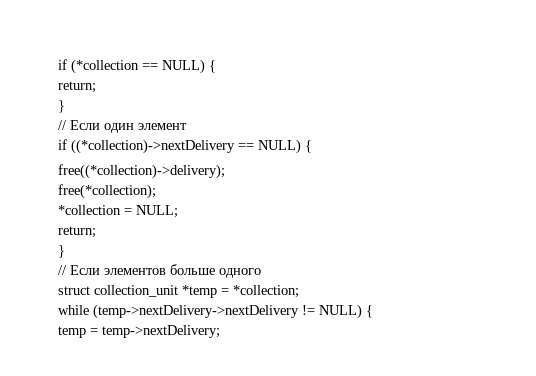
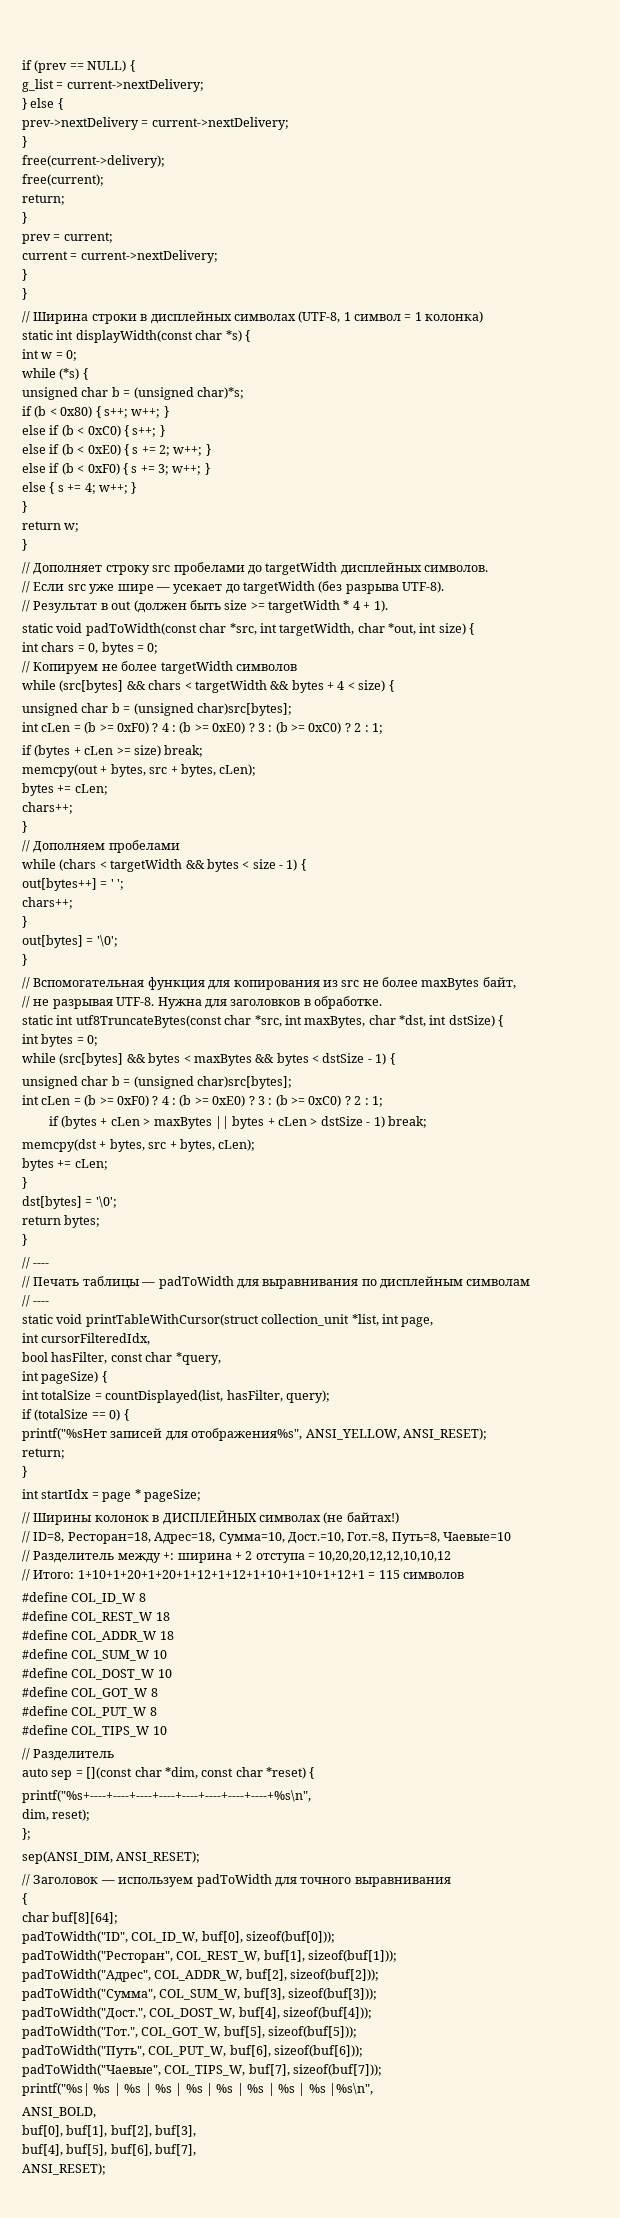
[58,59,216,74] [58,81,96,93] [58,100,65,113] [58,120,187,133] [58,139,312,154] [58,164,225,179] [58,184,156,199] [58,205,178,218] [58,226,96,238] [58,245,65,258] [58,264,261,278] [58,285,299,298] [58,304,373,319] [58,325,220,338] if (*collection == NULL) { // return; // } // // Если один элемент // if ((*collection)->nextDelivery == NULL) { // free((*collection)->delivery); // free(*collection); // *collection = NULL; // return; // } // // Если элементов больше одного // struct collection_unit *temp = *collection; // while (temp->nextDelivery->nextDelivery != NULL) { // temp = temp->nextDelivery; -> [22,60,135,73] [22,79,204,92] [22,98,63,110] [22,117,289,130] [22,136,27,148] [22,155,165,168] [22,174,104,186] [22,194,65,205] [22,212,27,224] [22,232,113,244] [22,250,218,263] [22,269,27,281] [22,288,27,300] [22,311,484,324] [22,330,250,343] [22,349,78,361] [22,368,88,380] [22,387,244,400] [22,406,169,418] [22,425,165,437] [22,444,211,456] [22,463,210,475] [22,482,137,494] [22,501,27,513] [22,521,80,532] [22,539,27,551] [22,562,488,575] [22,581,445,594] [22,600,388,613] [22,623,475,636] [22,642,159,655] [22,661,297,674] [22,680,394,693] [22,703,292,716] [22,722,383,734] [22,745,204,758] [22,764,257,777] [22,783,108,796] [22,802,73,814] [22,821,27,833] [22,840,180,853] [22,859,306,872] [22,878,125,891] [22,897,73,909] [22,916,27,928] [22,935,118,948] [22,954,27,966] [22,977,516,990] [22,996,382,1009] [22,1015,504,1028] [22,1034,99,1047] [22,1053,395,1066] [22,1076,292,1089] [22,1095,383,1107] [48,1116,427,1129] [22,1139,256,1152] [22,1158,108,1171] [22,1177,27,1189] [22,1196,117,1209] [22,1215,101,1228] [22,1234,27,1246] [22,1257,50,1269] [22,1276,531,1289] [22,1295,50,1307] [22,1314,434,1327] [22,1333,151,1345] [22,1352,221,1365] [22,1371,107,1384] [22,1390,330,1403] [22,1409,129,1421] [22,1428,487,1441] [22,1448,65,1459] [22,1466,27,1478] [22,1489,201,1502] [22,1510,399,1525] [22,1531,511,1544] [22,1550,452,1563] [22,1569,464,1581] [22,1592,146,1604] [22,1611,170,1623] [22,1630,174,1642] [22,1649,167,1661] [22,1668,172,1680] [22,1687,158,1699] [22,1706,157,1718] [22,1725,167,1737] [22,1748,115,1761] [22,1767,315,1780] [22,1790,311,1803] [22,1809,91,1821] [22,1828,31,1840] [22,1851,201,1864] [22,1874,451,1887] [22,1893,27,1905] [22,1912,119,1924] [22,1931,336,1944] [22,1950,398,1963] [22,1969,380,1982] [22,1988,378,2001] [22,2007,373,2020] [22,2026,358,2039] [22,2045,364,2058] [22,2064,383,2077] [22,2083,373,2096] [22,2107,96,2118] [22,2125,197,2137] [22,2144,197,2156] [22,2163,106,2175] if (prev == NULL) { // g_list = current->nextDelivery; // } else { // prev->nextDelivery = current->nextDelivery; // } // free(current->delivery); // free(current); // return; // } // prev = current; // current = current->nextDelivery; // } // } // // Ширина строки в дисплейных символах (UTF-8, 1 символ = 1 колонка) // static int displayWidth(const char *s) { // int w = 0; // while (*s) { // unsigned char b = (unsigned char)*s; // if (b < 0x80) { s++; w++; } // else if (b < 0xC0) { s++; } // else if (b < 0xE0) { s += 2; w++; } // else if (b < 0xF0) { s += 3; w++; } // else { s += 4; w++; } // } // return w; // } // // Дополняет строку src пробелами до targetWidth дисплейных символов. // // Если src уже шире — усекает до targetWidth (без разрыва UTF-8). // // Результат в out (должен быть size >= targetWidth * 4 + 1). // static void padToWidth(const char *src, int targetWidth, char *out, int size) { // int chars = 0, bytes = 0; // // Копируем не более targetWidth символов // while (src[bytes] && chars < targetWidth && bytes + 4 < size) { // unsigned char b = (unsigned char)src[bytes]; // int cLen = (b >= 0xF0) ? 4 : (b >= 0xE0) ? 3 : (b >= 0xC0) ? 2 : 1; // if (bytes + cLen >= size) break; // memcpy(out + bytes, src + bytes, cLen); // bytes += cLen; // chars++; // } // // Дополняем пробелами // while (chars < targetWidth && bytes < size - 1) { // out[bytes++] = ' '; // chars++; // } // out[bytes] = '\0'; // } // // Вспомогательная функция для копирования из src не более maxBytes байт, // // не разрывая UTF-8. Нужна для заголовков в обработке. // static int utf8TruncateBytes(const char *src, int maxBytes, char *dst, int dstSize) { // int bytes = 0; // while (src[bytes] && bytes < maxBytes && bytes < dstSize - 1) { // unsigned char b = (unsigned char)src[bytes]; // int cLen = (b >= 0xF0) ? 4 : (b >= 0xE0) ? 3 : (b >= 0xC0) ? 2 : 1; // if (bytes + cLen > maxBytes || bytes + cLen > dstSize - 1) break; // memcpy(dst + bytes, src + bytes, cLen); // bytes += cLen; // } // dst[bytes] = '\0'; // return bytes; // } // // ---- // // Печать таблицы — padToWidth для выравнивания по дисплейным символам // // ---- // static void printTableWithCursor(struct collection_unit *list, int page, // int cursorFilteredIdx, // bool hasFilter, const char *query, // int pageSize) { // int totalSize = countDisplayed(list, hasFilter, query); // if (totalSize == 0) { // printf("%sНет записей для отображения%s", ANSI_YELLOW, ANSI_RESET); // return; // } // int startIdx = page * pageSize; // // Ширины колонок в ДИСПЛЕЙНЫХ символах (не байтах!) // // ID=8, Ресторан=18, Адрес=18, Сумма=10, Дост.=10, Гот.=8, Путь=8, Чаевые=10 // // Разделитель между +: ширина + 2 отступа = 10,20,20,12,12,10,10,12 // // Итого: 1+10+1+20+1+20+1+12+1+12+1+10+1+10+1+12+1 = 115 символов // #define COL_ID_W 8 // #define COL_REST_W 18 // #define COL_ADDR_W 18 // #define COL_SUM_W 10 // #define COL_DOST_W 10 // #define COL_GOT_W 8 // #define COL_PUT_W 8 // #define COL_TIPS_W 10 // // Разделитель // auto sep = [](const char *dim, const char *reset) { // printf("%s+----+----+----+----+----+----+----+----+%s\n", // dim, reset); // }; // sep(ANSI_DIM, ANSI_RESET); // // Заголовок — используем padToWidth для точного выравнивания // { // char buf[8][64]; // padToWidth("ID", COL_ID_W, buf[0], sizeof(buf[0])); // padToWidth("Ресторан", COL_REST_W, buf[1], sizeof(buf[1])); // padToWidth("Адрес", COL_ADDR_W, buf[2], sizeof(buf[2])); // padToWidth("Сумма", COL_SUM_W, buf[3], sizeof(buf[3])); // padToWidth("Дост.", COL_DOST_W, buf[4], sizeof(buf[4])); // padToWidth("Гот.", COL_GOT_W, buf[5], sizeof(buf[5])); // padToWidth("Путь", COL_PUT_W, buf[6], sizeof(buf[6])); // padToWidth("Чаевые", COL_TIPS_W, buf[7], sizeof(buf[7])); // printf("%s| %s | %s | %s | %s | %s | %s | %s | %s |%s\n", // ANSI_BOLD, // buf[0], buf[1], buf[2], buf[3], // buf[4], buf[5], buf[6], buf[7], // ANSI_RESET);

